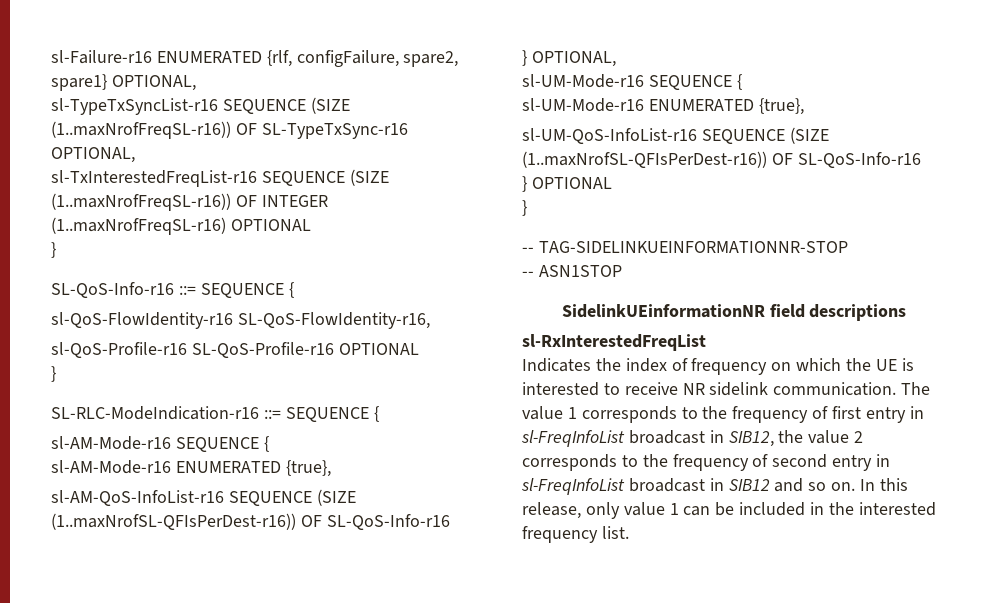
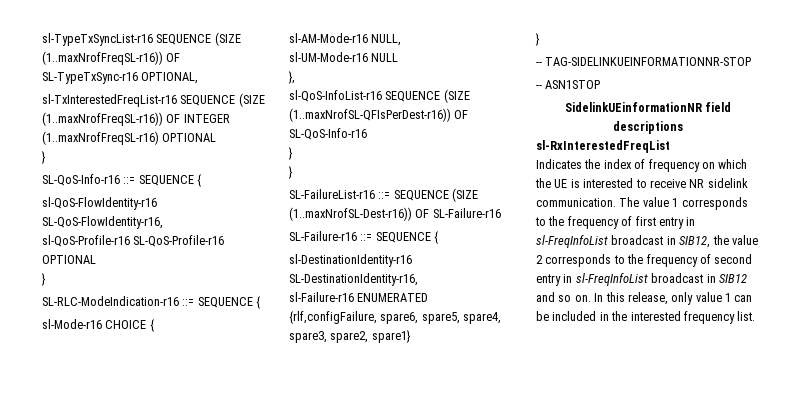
[51,50,459,67] [51,74,196,91] sl-Failure-r16 ENUMERATED {rlf, configFailure, spare2, spare1} OPTIONAL, // -> (42, 39) none
[51,436,269,452] [51,460,331,477] [51,489,356,506] [51,513,450,530] [522,50,616,67] [522,74,742,90] [522,98,804,115] [522,127,829,144] [522,151,921,168] [522,176,612,192] sl-AM-Mode-r16 SEQUENCE { // sl-AM-Mode-r16 ENUMERATED {true}, // sl-AM-QoS-InfoList-r16 SEQUENCE (SIZE (1..maxNrofSL-QFIsPerDest-r16)) OF SL-QoS-Info-r16 // } OPTIONAL, // sl-UM-Mode-r16 SEQUENCE { // sl-UM-Mode-r16 ENUMERATED {true}, // sl-UM-QoS-InfoList-r16 SEQUENCE (SIZE (1..maxNrofSL-QFIsPerDest-r16)) OF SL-QoS-Info-r16 // } OPTIONAL -> [42,319,154,332] [289,33,402,46] [289,52,399,62] [288,71,295,84] [289,89,470,103] [289,108,469,122] [289,128,367,140] [288,147,293,160] [288,166,293,179] [289,188,479,202] [289,207,501,221] [289,231,439,244] [289,254,412,267] [289,273,418,286] [289,292,429,302] [289,311,502,324] [289,330,411,343] sl-Mode-r16 CHOICE { // sl-AM-Mode-r16 NULL, // sl-UM-Mode-r16 NULL // }, // sl-QoS-InfoList-r16 SEQUENCE (SIZE (1..maxNrofSL-QFIsPerDest-r16)) OF SL-QoS-Info-r16 // } // } // SL-FailureList-r16 ::= SEQUENCE (SIZE (1..maxNrofSL-Dest-r16)) OF SL-Failure-r16 // SL-Failure-r16 ::= SEQUENCE { // sl-DestinationIdentity-r16 SL-DestinationIdentity-r16, // sl-Failure-r16 ENUMERATED {rlf,configFailure, spare6, spare5, spare4, spare3, spare2, spare1}

